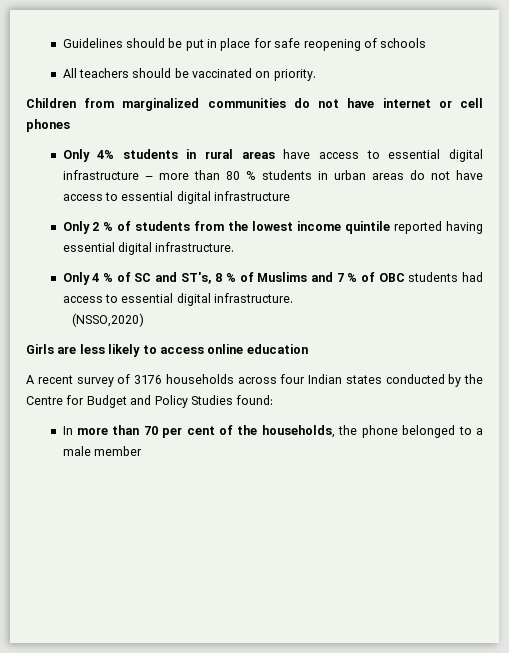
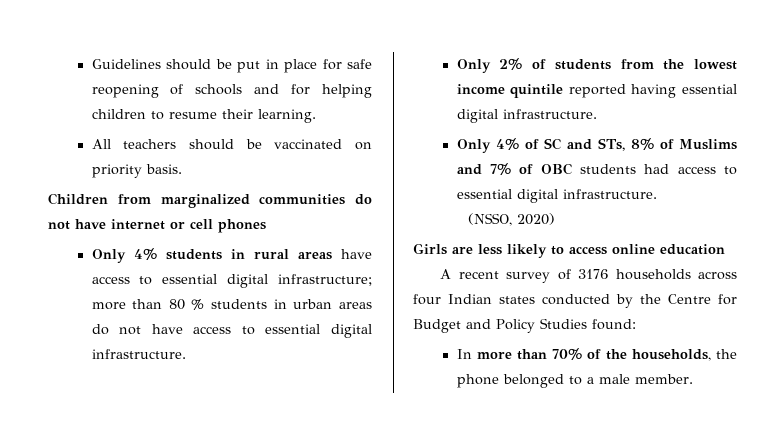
(427, 43) none -> [254,84,372,98] [91,109,316,123] and for helping children to resume their learning.
[273,69,316,81] priority. -> [91,164,182,178] priority basis.
[62,170,153,180] infrastructure – -> [278,274,373,286] infrastructure;
[214,191,291,201] [62,221,114,234] infrastructure // Only 2 % -> [91,349,186,359] [456,58,523,73] infrastructure. // Only 2%
[92,273,113,282] 4 % -> [495,138,519,150] 4%
[180,272,236,284] ST's, 8 % -> [597,138,654,151] STs, 8%
[336,273,358,282] 7 % -> [489,163,511,175] 7%
[71,313,144,327] (NSSO,2020) -> [468,213,556,226] (NSSO, 2020)
[143,426,215,438] 70 per cent -> [552,348,583,360] 70%
[93,446,142,456] member -> [634,374,693,384] member.

